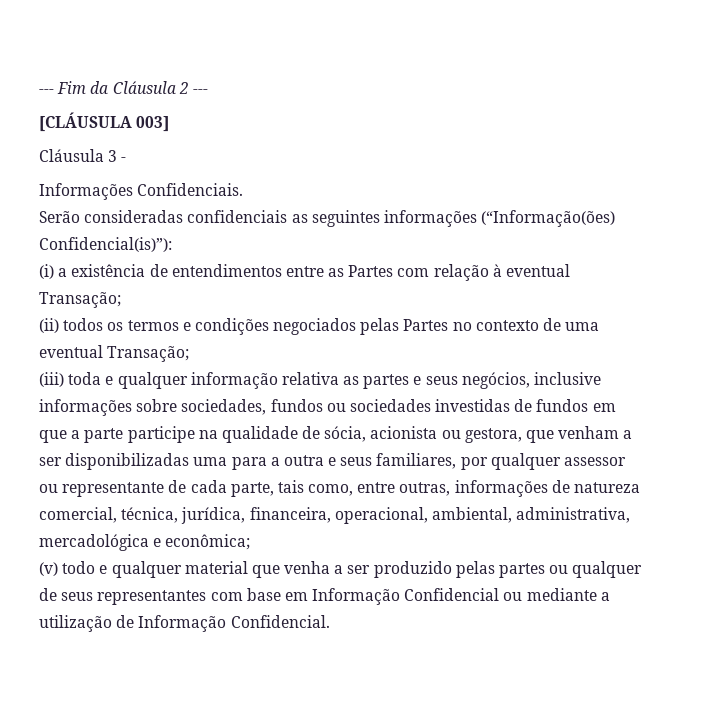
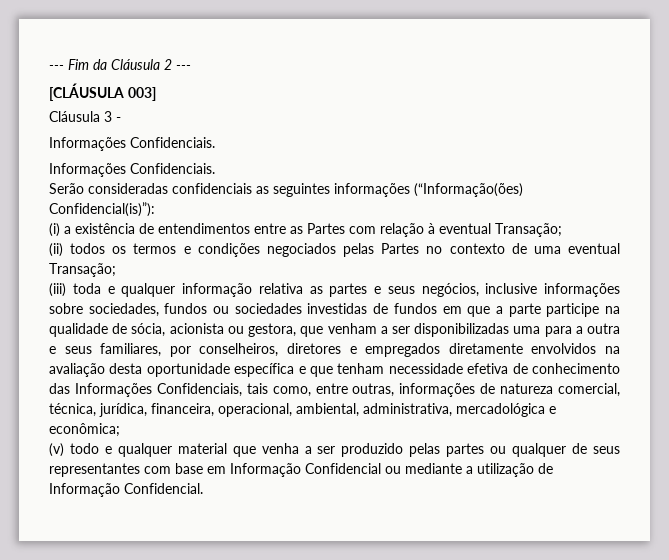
(244, 189) none -> [49,163,215,177] // Informações Confidenciais.
[490,453,627,470] [39,480,274,497] qualquer assessor ou representante de cada parte, -> [199,343,621,357] [49,363,620,377] [49,383,242,397] conselheiros, diretores e empregados diretamente envolvidos na avaliação desta oportunidade específica e que tenham necessidade efetiva de conhecimento das Informações Confidenciais,

